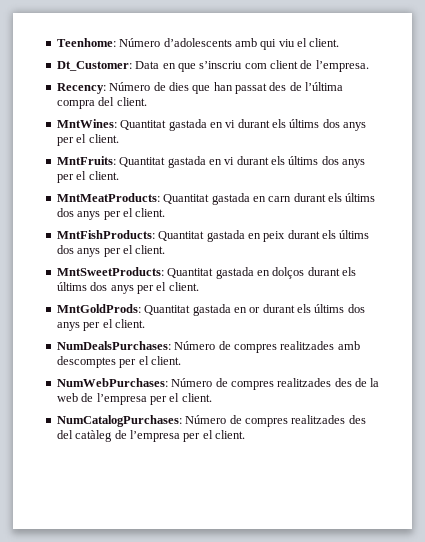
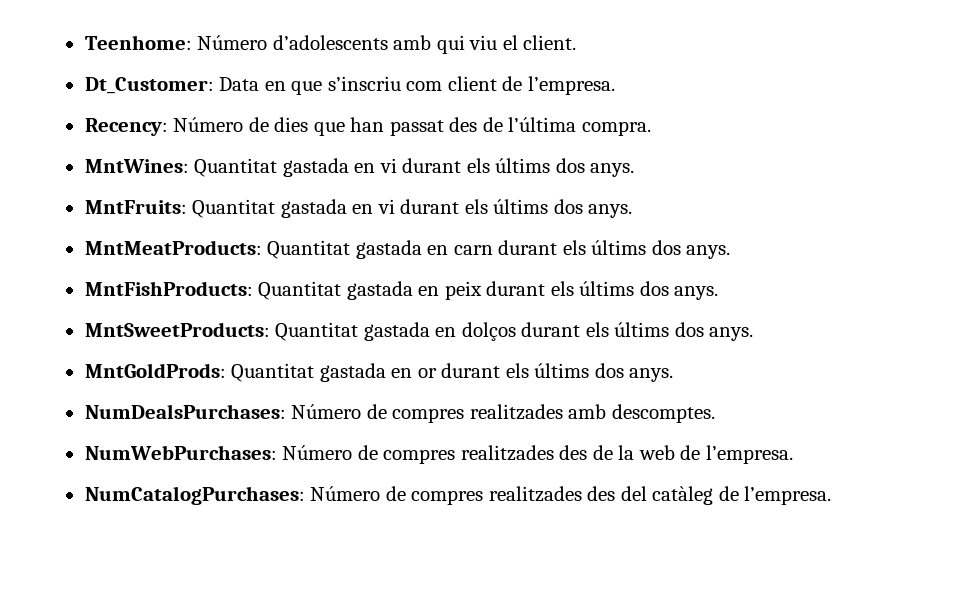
[56,97,147,109] compra del client. -> [581,121,651,136] compra.
[343,122,367,131] [56,134,119,146] anys per el client. -> [590,163,635,177] anys.
[342,159,366,168] [56,171,119,183] anys per el client. -> [588,204,633,218] anys.
[77,208,166,220] anys per el client. -> [686,245,731,259] anys.
[77,245,166,257] anys per el client. -> [674,286,719,300] anys.
[110,282,199,294] anys per el client. -> [709,327,754,341] anys.
[56,319,145,331] anys per el client. -> [629,368,674,382] anys.
[56,356,181,368] descomptes per el client. -> [611,404,715,423] descomptes.
[96,393,212,405] l’empresa per el client. -> [705,445,793,464] l’empresa.
[129,430,245,442] l’empresa per el client. -> [744,486,832,505] l’empresa.

